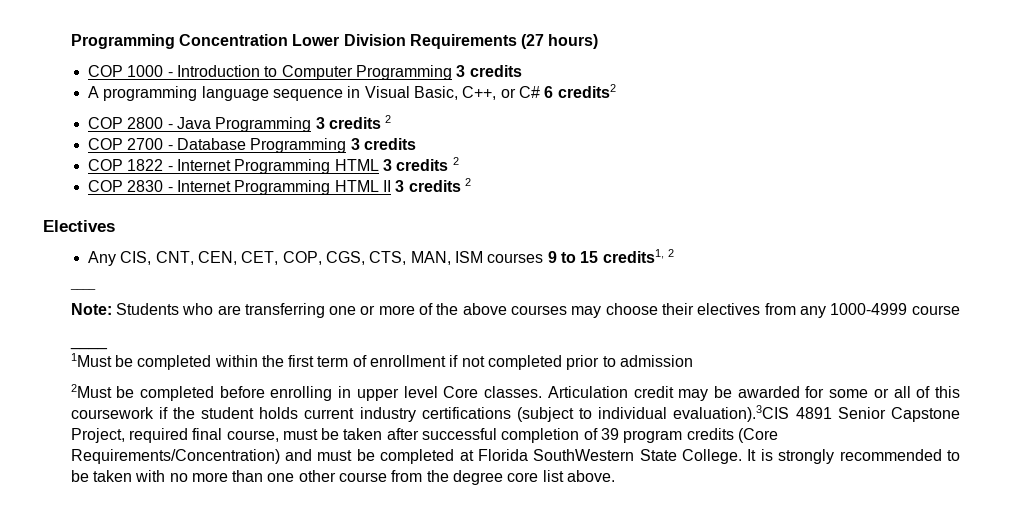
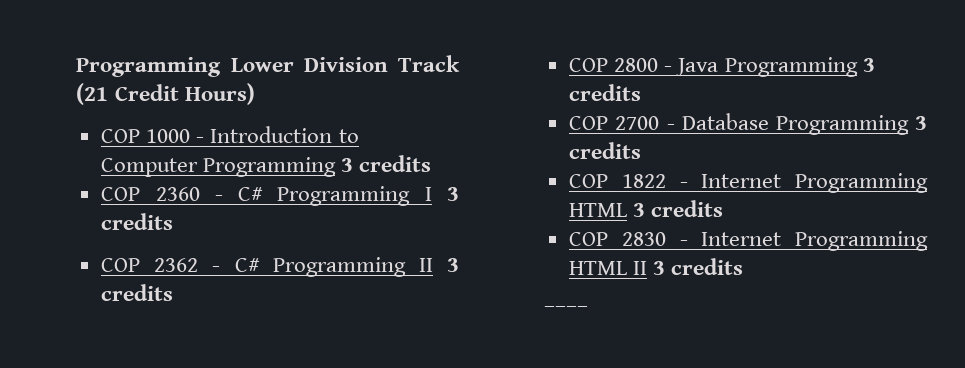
[70,34,288,49] Programming Concentration -> [76,57,222,77] Programming
[409,34,599,49] Requirements (27 hours) -> [398,55,460,72] [76,83,255,105] Track (21 Credit Hours)
[88,84,616,101] A programming language sequence in Visual Basic, C++, or C# 6 credits2 -> [101,186,459,206] [101,213,174,230] [101,257,459,277] [101,284,174,301] COP 2360 - C# Programming I 3 credits // COP 2362 - C# Programming II 3 credits
[385,115,392,123] 2 -> (642, 92) none
[452,157,459,165] 2 -> (724, 208) none
[465,178,472,186] [43,220,115,232] [88,249,674,266] [69,288,96,290] [70,303,960,318] [69,346,108,350] [70,353,694,370] [70,384,961,401] [70,405,960,422] [70,428,779,443] [70,449,961,464] [70,470,616,485] 2 // Electives // Any CIS, CNT, CEN, CET, COP, CGS, CTS, MAN, ISM courses 9 to 15 credits1, 2 // ____ // Note: Students who are transferring one or more of the above courses may choose their electives from any 1000-4999 course // ____ // 1Must be completed within the first term of enrollment if not completed prior to admission // 2Must be completed before enrolling in upper level Core classes. Articulation credit may be awarded for some or all of this coursework if the student holds current industry certifications (subject to individual evaluation).3CIS 4891 Senior Capstone Project, required final course, must be taken after successful completion of 39 program credits (Core Requirements/Concentration) and must be completed at Florida SouthWestern State College. It is strongly recommended to be taken with no more than one other course from the degree core list above. -> [544,304,589,307] // ____

